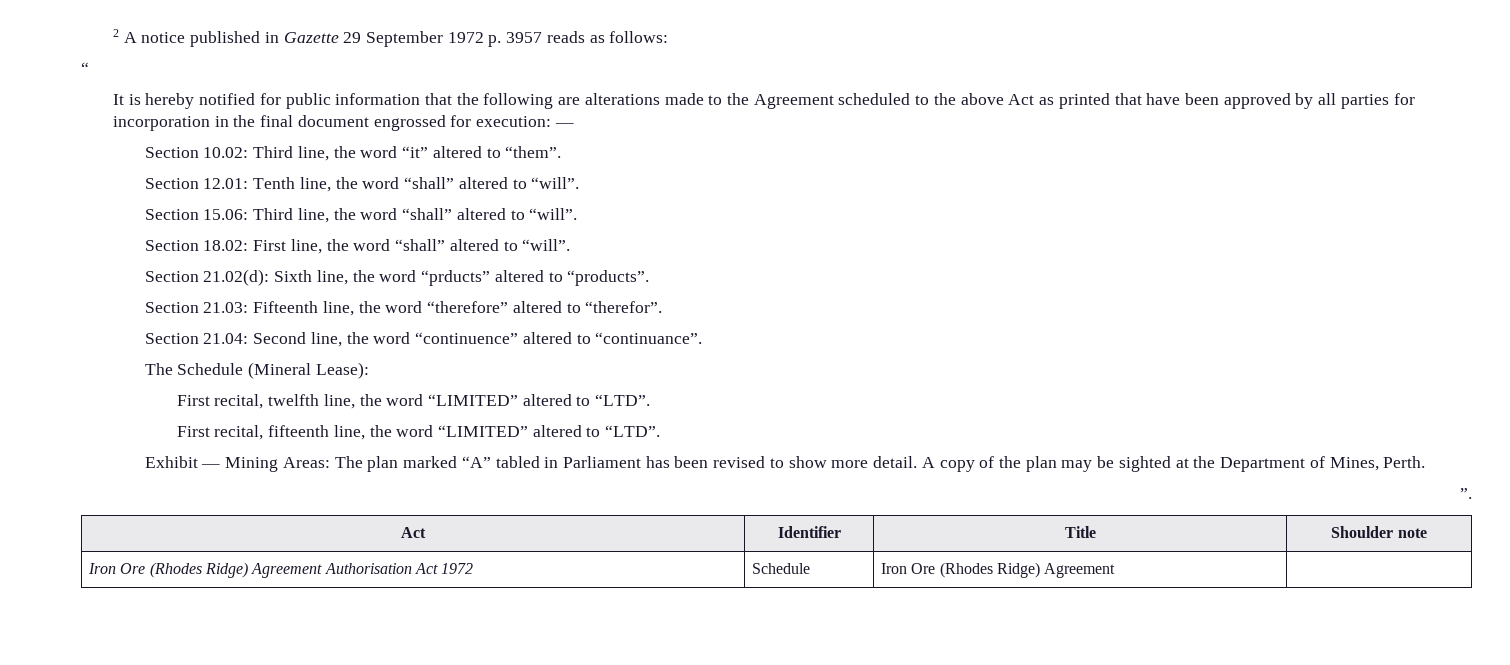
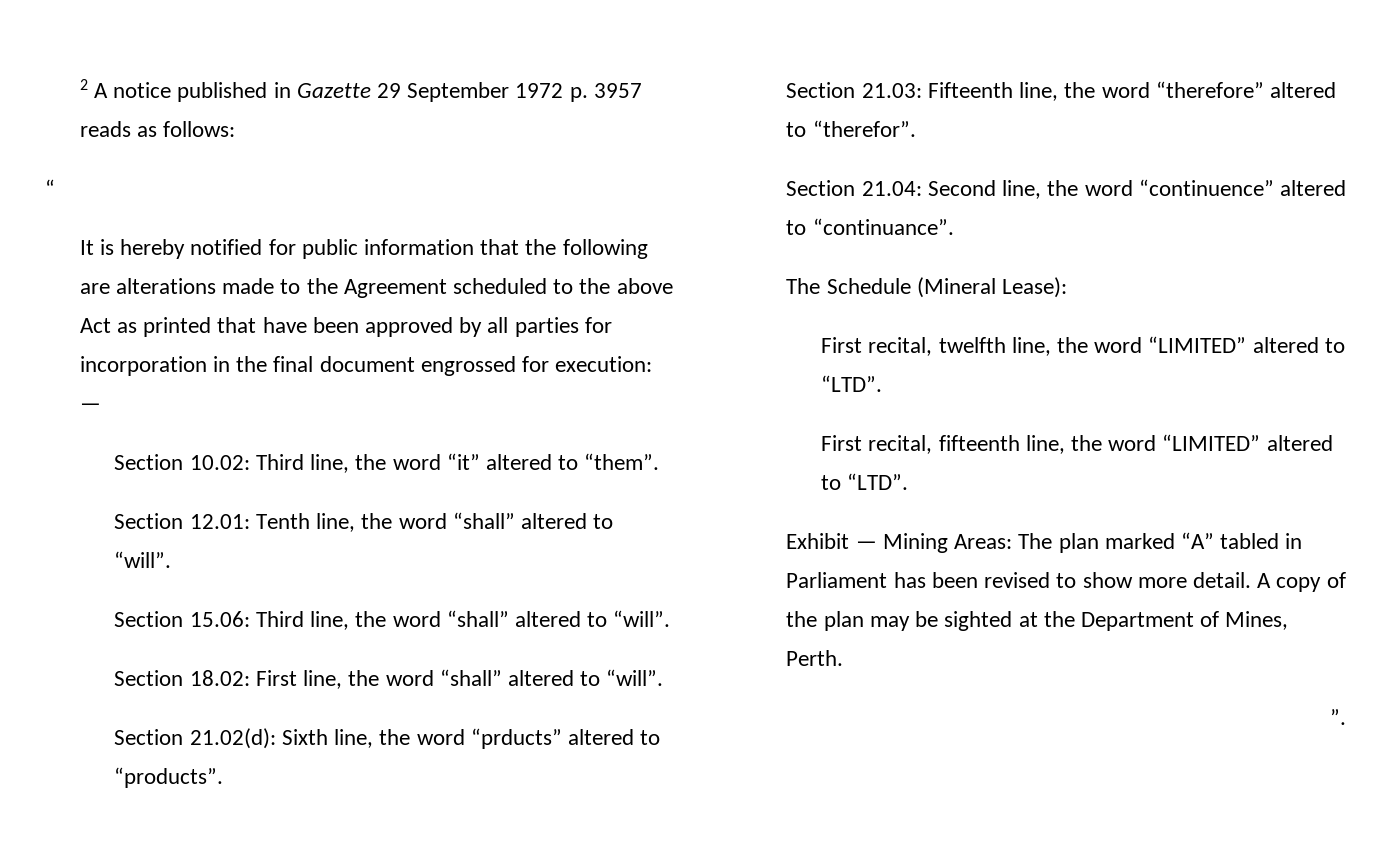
[401,527,426,538] [777,526,841,538] [1064,526,1096,538] [1331,526,1427,538] [88,562,474,578] [752,563,811,574] [881,562,1116,578] // Act | Identifier | Title | Shoulder note // Iron Ore (Rhodes Ridge) Agreement Authorisation Act 1972 | Schedule | Iron Ore (Rhodes Ridge) Agreement | -> (1346, 717) none

